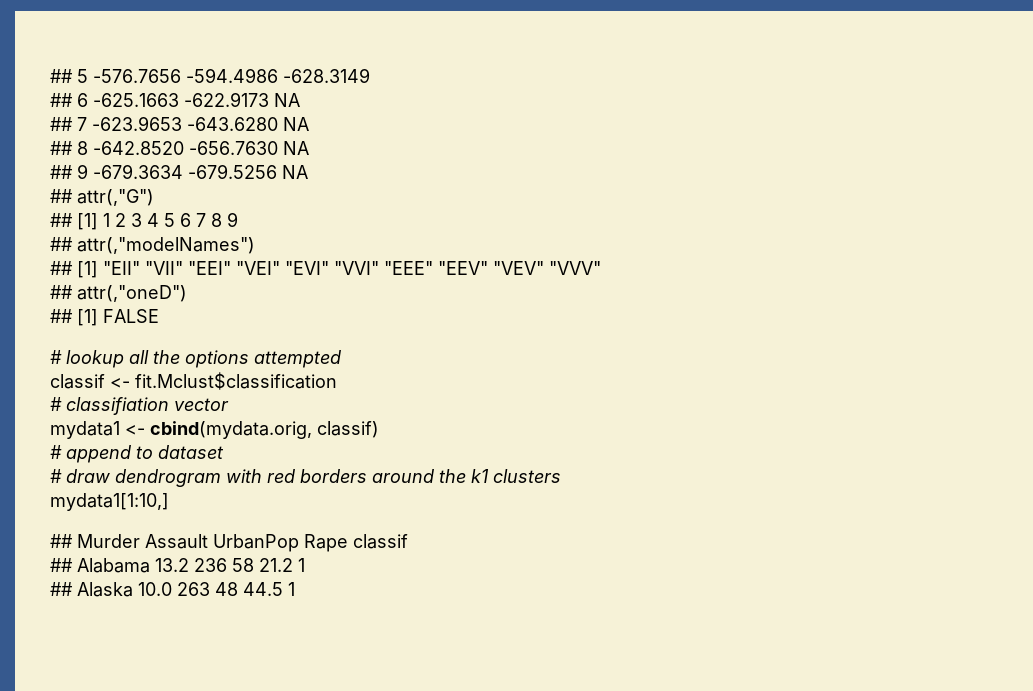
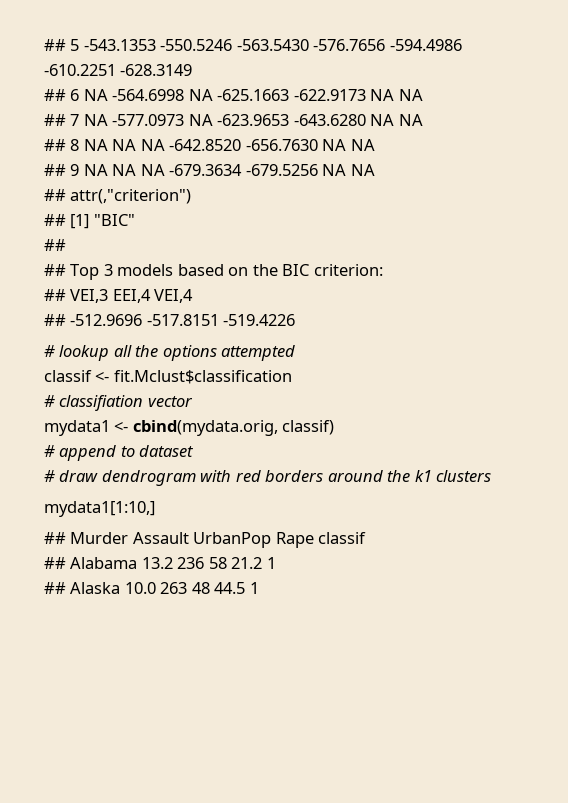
(88, 76) none -> [83,39,309,51] -543.1353 -550.5246 -563.5430
(278, 75) none -> [44,64,116,76] -610.2251
(88, 100) none -> [83,89,213,101] NA -564.6998 NA
(300, 100) none -> [398,89,423,101] NA
(87, 124) none -> [83,114,213,126] NA -577.0973 NA
(309, 124) none -> [398,114,423,126] NA
(88, 148) none -> [83,139,165,151] NA NA NA
(309, 148) none -> [350,139,375,151] NA
(88, 171) none -> [83,164,165,176] NA NA NA
[50,189,154,206] [50,212,238,230] [50,237,255,254] [50,261,601,278] [50,285,187,302] [50,309,159,326] // ## attr(,"G") // ## [1] 1 2 3 4 5 6 7 8 9 // ## attr(,"modelNames") // ## [1] "EII" "VII" "EEI" "VEI" "EVI" "VVI" "EEE" "EEV" "VEV" "VVV" // ## attr(,"oneD") // ## [1] FALSE -> [350,164,375,176] [44,189,192,204] [44,214,135,229] [44,239,66,251] [44,264,383,280] [44,289,194,303] [44,314,296,326] NA // ## attr(,"criterion") // ## [1] "BIC" // ## // ## Top 3 models based on the BIC criterion: // ## VEI,3 EEI,4 VEI,4 // ## -512.9696 -517.8151 -519.4226

